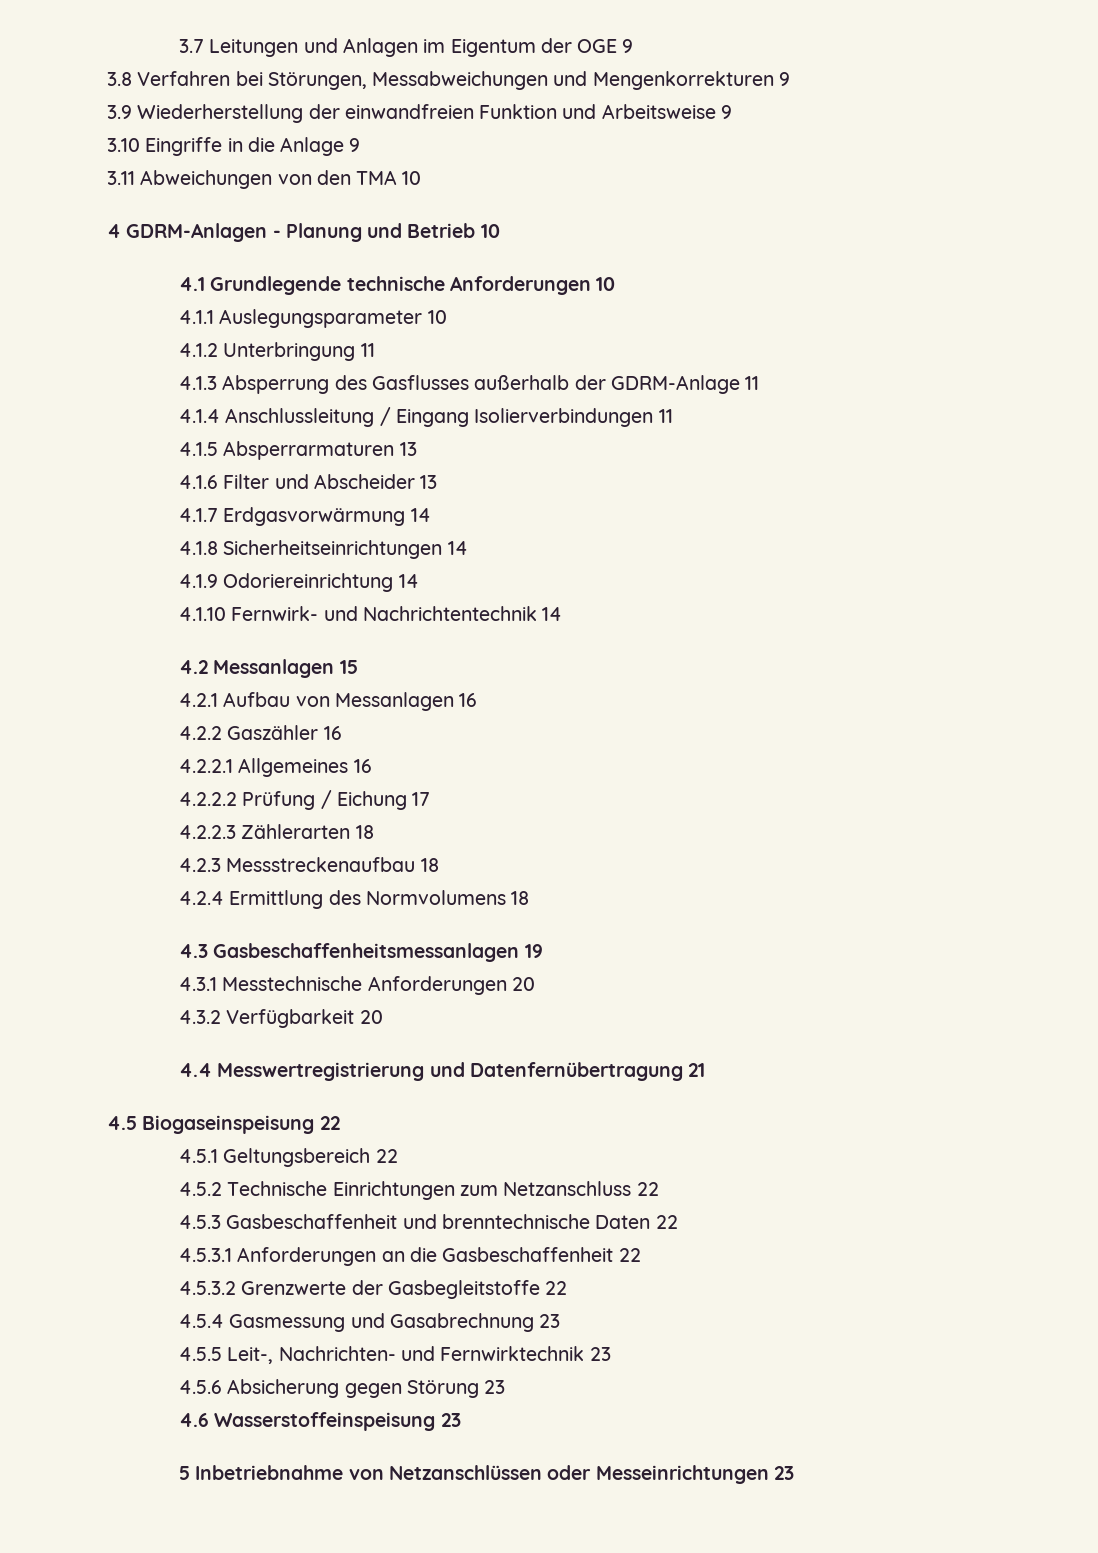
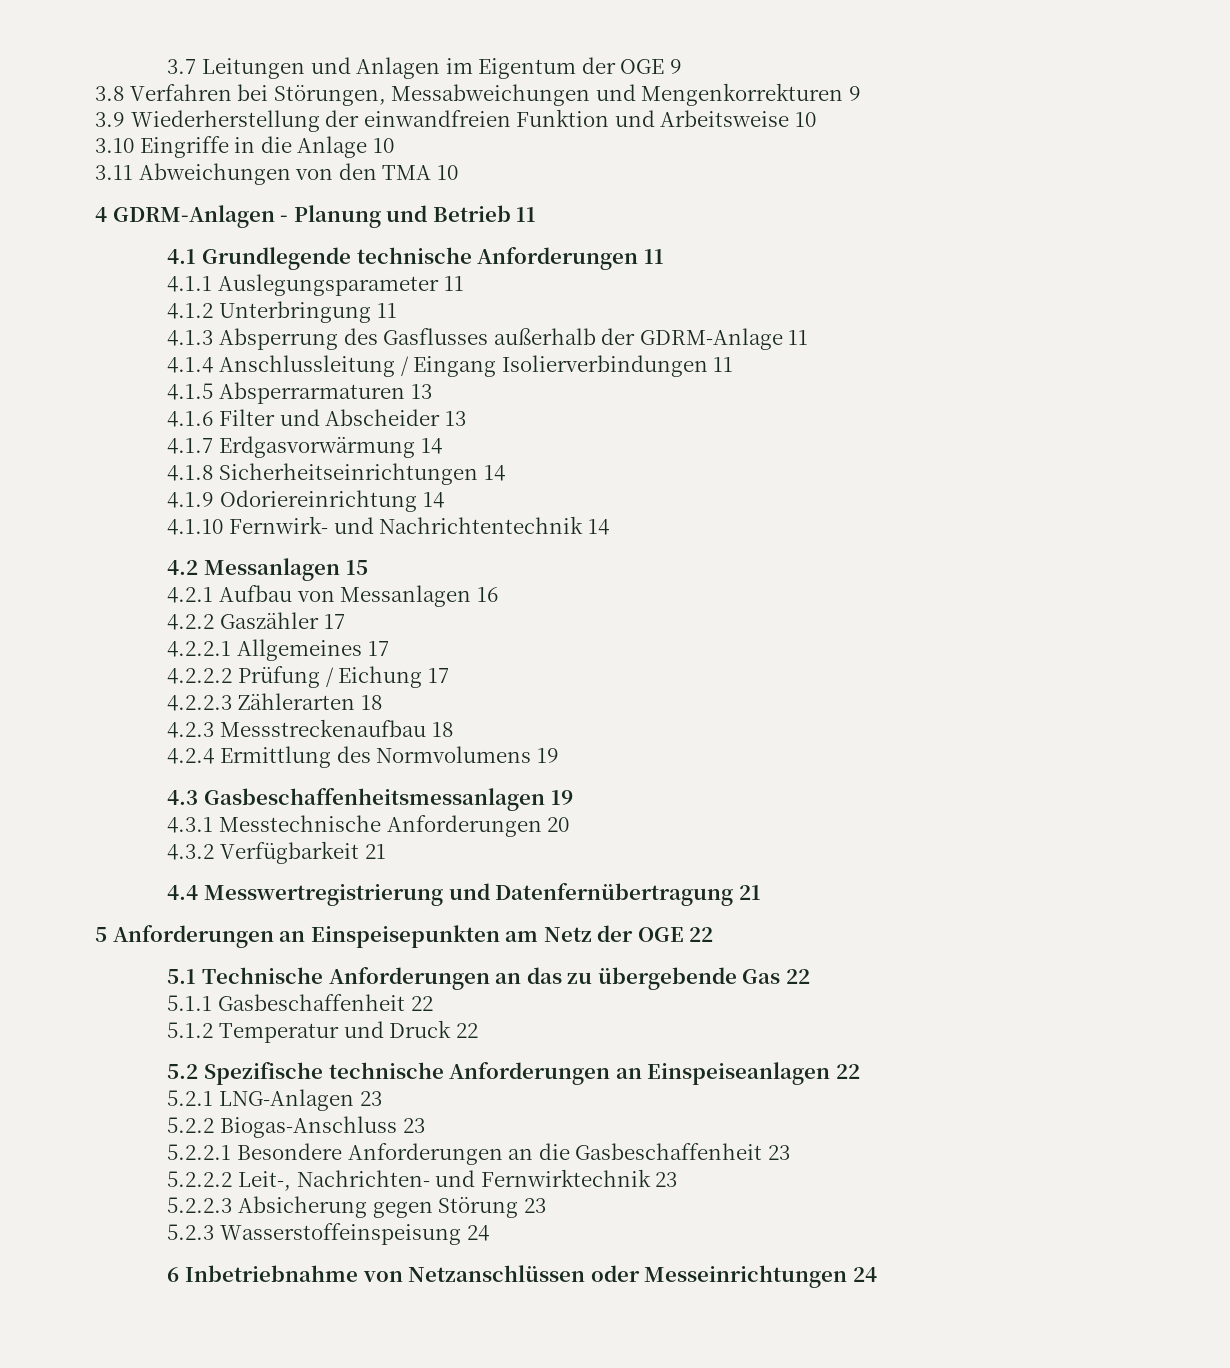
[720,105,732,119] 9 -> [794,112,816,127] 10
[349,138,361,152] 9 -> [372,138,394,153] 10
[480,224,500,238] 10 -> [516,207,537,222] 11
[596,277,616,291] 10 -> [643,249,664,264] 11
[427,310,447,324] 10 -> [443,276,464,291] 11
[323,726,342,740] 16 -> [323,614,345,629] 17
[353,759,372,773] 16 -> [367,641,389,656] 17
[511,891,530,905] 18 -> [536,748,559,763] 19
[359,1010,383,1024] 20 -> [364,844,386,859] 21
[107,1115,340,1134] [179,1148,398,1167] [179,1181,659,1200] [179,1214,678,1229] [179,1247,641,1266] [179,1280,568,1299] [179,1313,561,1332] [179,1347,223,1361] 4.5 Biogaseinspeisung 22 // 4.5.1 Geltungsbereich 22 // 4.5.2 Technische Einrichtungen zum Netzanschluss 22 // 4.5.3 Gasbeschaffenheit und brenntechnische Daten 22 // 4.5.3.1 Anforderungen an die Gasbeschaffenheit 22 // 4.5.3.2 Grenzwerte der Gasbegleitstoffe 22 // 4.5.4 Gasmessung und Gasabrechnung 23 // 4.5.5 -> [95,925,714,948] [167,967,810,990] [167,994,433,1011] [167,1020,478,1043] [167,1062,860,1085] [167,1089,382,1111] [167,1116,425,1138] [167,1143,790,1165] [167,1171,233,1187] 5 Anforderungen an Einspeisepunkten am Netz der OGE 22 // 5.1 Technische Anforderungen an das zu übergebende Gas 22 // 5.1.1 Gasbeschaffenheit 22 // 5.1.2 Temperatur und Druck 22 // 5.2 Spezifische technische Anforderungen an Einspeiseanlagen 22 // 5.2.1 LNG-Anlagen 23 // 5.2.2 Biogas-Anschluss 23 // 5.2.2.1 Besondere Anforderungen an die Gasbeschaffenheit 23 // 5.2.2.2
[179,1380,223,1394] 4.5.6 -> [167,1197,233,1213] 5.2.2.3
[179,1412,461,1431] [179,1466,191,1480] 4.6 Wasserstoffeinspeisung 23 // 5 -> [167,1223,489,1245] [167,1267,180,1282] 5.2.3 Wasserstoffeinspeisung 24 // 6
[773,1466,794,1480] 23 -> [852,1267,877,1282] 24

